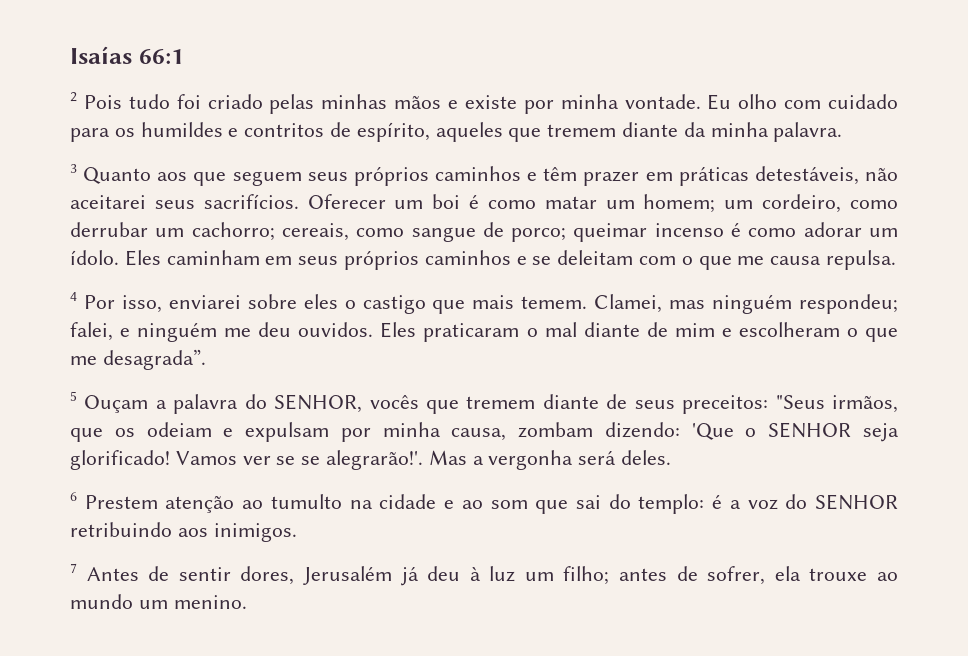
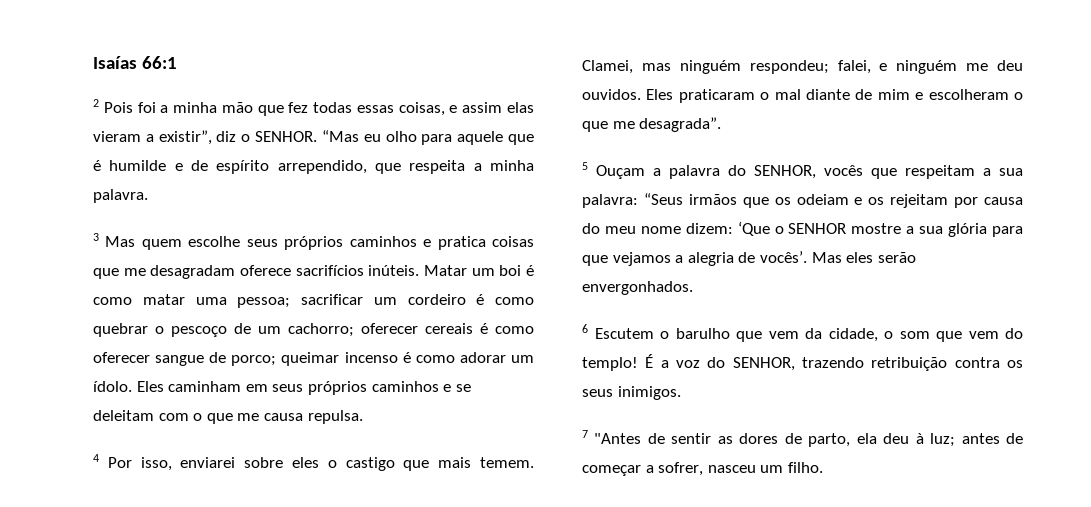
[128,94,898,114] [70,122,843,142] [70,164,898,186] [70,194,386,209] tudo foi criado pelas minhas mãos e existe por minha vontade. Eu olho com cuidado para os humildes e contritos de espírito, aqueles que tremem diante da minha palavra. // 3 Quanto aos que seguem seus próprios caminhos e têm prazer em práticas detestáveis, não aceitarei seus sacrifícios. Oferecer -> [137,102,534,116] [93,130,534,145] [93,160,534,174] [93,189,148,203] [93,233,534,250] [93,265,467,279] foi a minha mão que fez todas essas coisas, e assim elas vieram a existir”, diz o SENHOR. “Mas eu olho para aquele que é humilde e de espírito arrependido, que respeita a minha palavra. // 3 Mas quem escolhe seus próprios caminhos e pratica coisas que me desagradam oferece sacrifícios inúteis. Matar
[605,194,898,213] [70,222,405,241] um homem; um cordeiro, como derrubar um cachorro; cereais, como -> [195,294,534,308] [93,323,534,337] [93,352,150,363] uma pessoa; sacrificar um cordeiro é como quebrar o pescoço de um cachorro; oferecer cereais é como oferecer
[466,394,899,414] [70,422,899,442] [70,450,672,470] [70,492,898,514] [70,522,208,537] tremem diante de seus preceitos: "Seus irmãos, que os odeiam e expulsam por minha causa, zombam dizendo: 'Que o SENHOR seja glorificado! Vamos ver se se alegrarão!'. Mas a vergonha será deles. // 6 Prestem atenção ao tumulto na cidade e ao som que sai do templo: é a voz do SENHOR retribuindo aos -> [905,165,1023,179] [582,193,1023,208] [582,221,1024,237] [582,251,916,266] [582,281,693,295] [582,324,1023,342] [582,354,1023,371] [582,389,613,397] respeitam a sua palavra: “Seus irmãos que os odeiam e os rejeitam por causa do meu nome dizem: ‘Que o SENHOR mostre a sua glória para que vejamos a alegria de vocês’. Mas eles serão envergonhados. // 6 Escutem o barulho que vem da cidade, o som que vem do templo! É a voz do SENHOR, trazendo retribuição contra os seus
[86,567,139,581] Antes -> [594,433,642,444] "Antes
[240,566,899,586] [70,594,247,609] dores, Jerusalém já deu à luz um filho; antes de sofrer, ela trouxe ao mundo um menino. -> [717,433,1023,447] [582,462,823,476] as dores de parto, ela deu à luz; antes de começar a sofrer, nasceu um filho.

